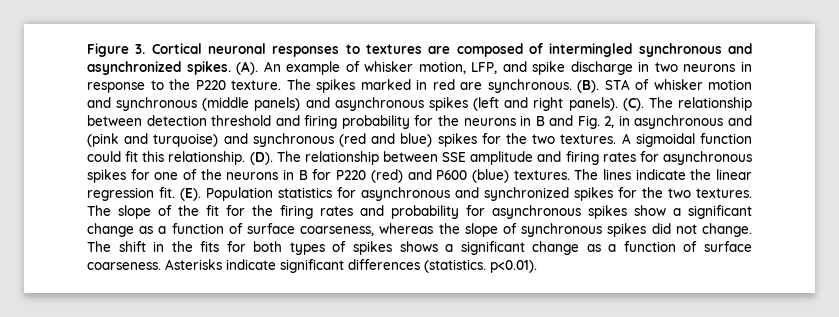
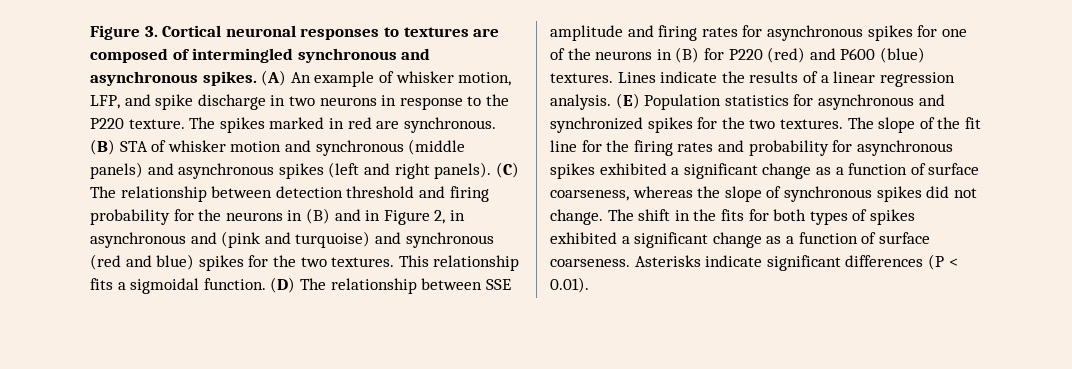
[87,61,259,75] asynchronized spikes. (A). -> [90,70,287,86] asynchronous spikes. (A)
[577,80,599,93] (B). -> [90,139,115,155] (B)
[622,98,644,111] (C). -> [495,162,519,178] (C)
[535,115,600,129] B and Fig. -> [305,208,430,225] (B) and in Figure
[621,133,752,147] [87,151,273,165] A sigmoidal function could fit this relationship. (D). -> [398,255,520,271] [90,277,296,294] This relationship fits a sigmoidal function. (D)
[298,170,308,180] B -> [675,47,700,63] (B)
[574,169,753,180] [87,187,201,201] The lines indicate the linear regression fit. (E). -> [617,71,955,87] [550,93,640,110] Lines indicate the results of a linear regression analysis. (E)
(219, 210) none -> [550,140,577,152] line
[634,205,666,216] show -> [599,163,667,175] exhibited
[399,241,438,252] shows -> [550,232,617,244] exhibited
[424,259,537,273] (statistics. p<0.01). -> [927,254,958,270] [550,277,589,293] (P < 0.01).

